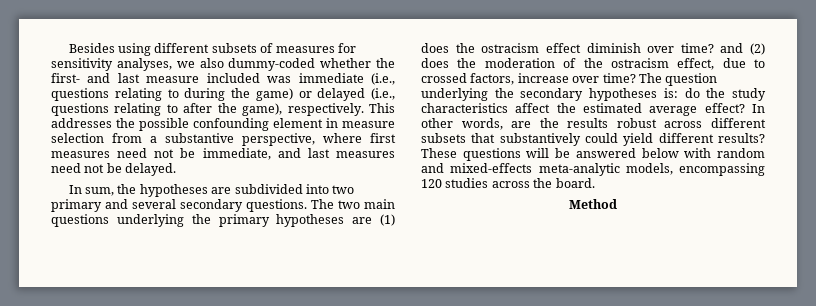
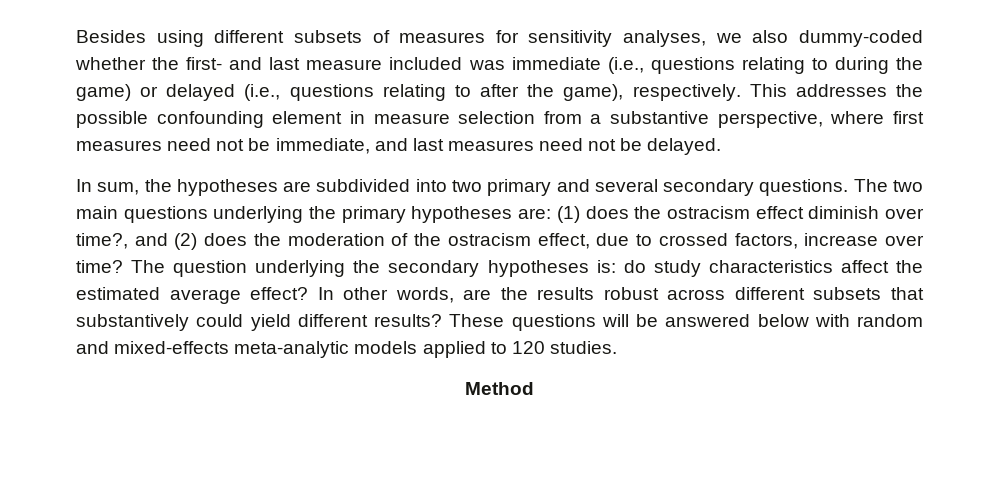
[352,217,373,224] are -> [518,208,552,219] are:
[680,43,714,53] time? -> [76,233,128,249] time?,
[706,88,726,98] the -> (646, 266) none
[625,163,765,176] [421,178,595,188] models, encompassing 120 studies across the board. -> [354,341,617,358] models applied to 120 studies.

